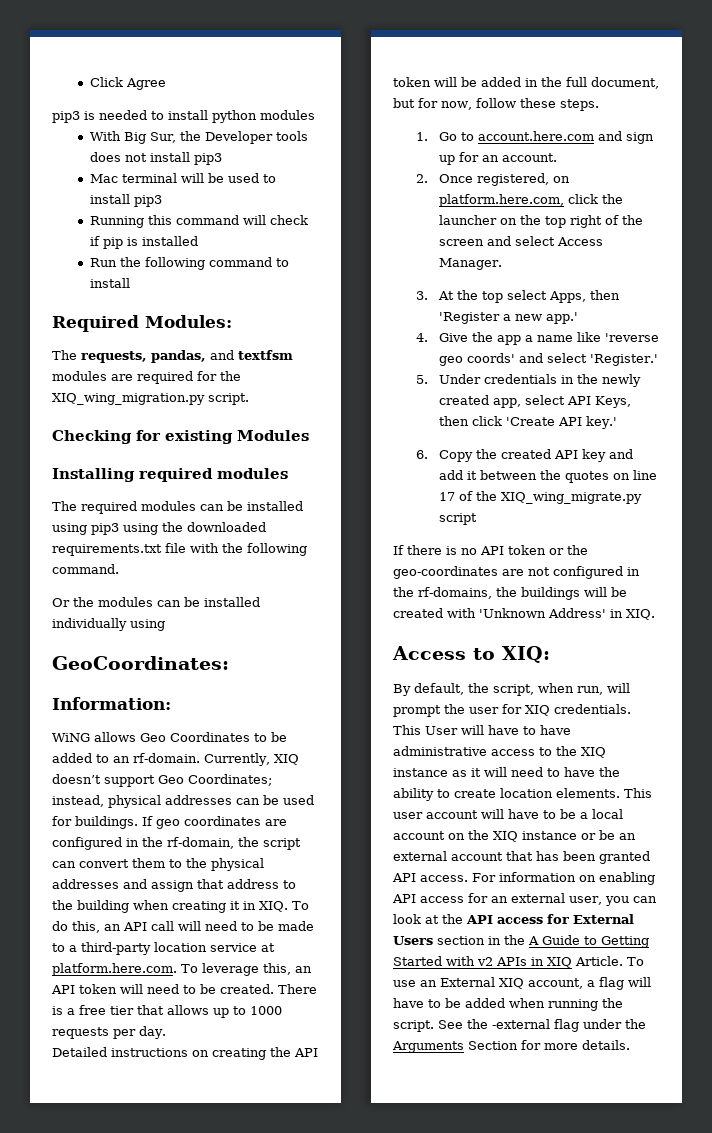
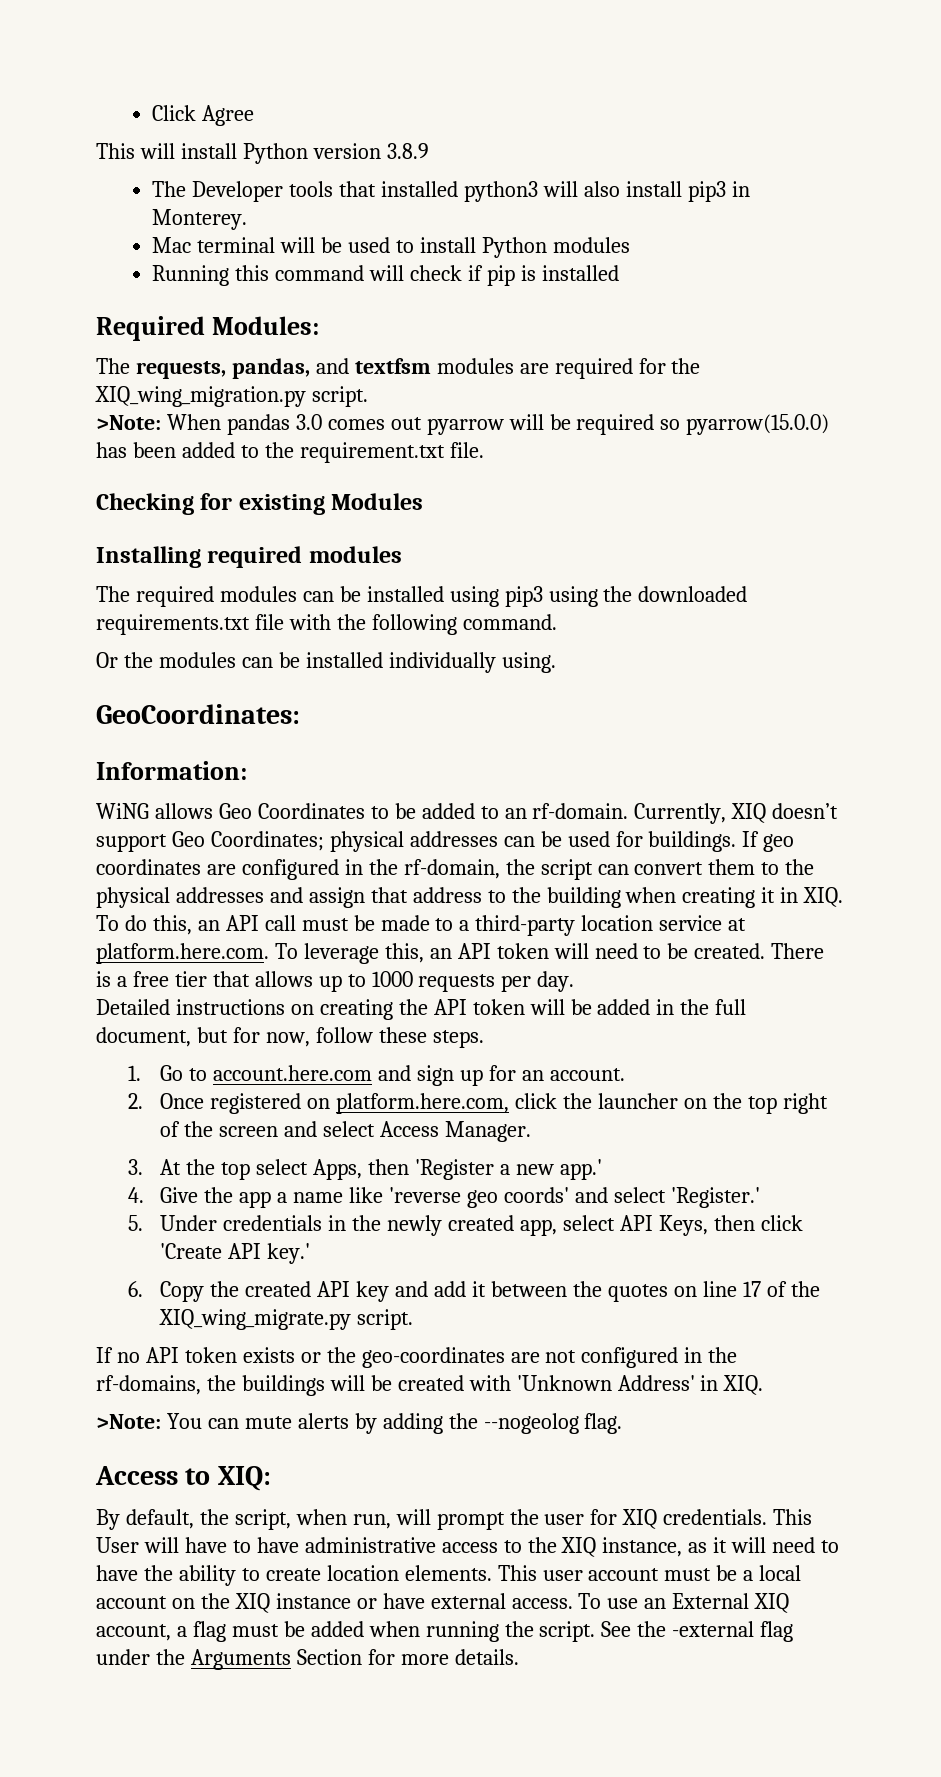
[52,110,315,123] [89,131,309,144] [89,152,222,165] pip3 is needed to install python modules // With Big Sur, the Developer tools does not install pip3 -> [96,143,429,164] [152,181,750,202] [152,209,248,230] This will install Python version 3.8.9 // The Developer tools that installed python3 will also install pip3 in Monterey.
[133,195,162,207] pip3 -> [482,237,630,258] Python modules
[89,257,289,270] [89,278,130,288] // Run the following command to install -> (619, 273) none
(249, 399) none -> [96,414,830,435] [96,442,484,463] // >Note: When pandas 3.0 comes out pyarrow will be required so pyarrow(15.0.0) has been added to the requirement.txt file.
[130,619,165,631] using -> [501,652,556,673] using.
[52,795,104,807] instead, -> (324, 841) none
[178,921,254,931] will need to -> [301,918,349,931] must
[477,173,550,186] registered, -> [210,1093,302,1114] registered
[439,513,478,525] [393,545,457,555] script // If there is -> [357,1309,414,1330] [96,1347,113,1363] script. // If
(546, 550) none -> [242,1347,295,1363] exists
(655, 614) none -> [96,1413,623,1434] // >Note: You can mute alerts by adding the --nogeolog flag.
[393,768,448,777] instance -> [602,1537,683,1557] instance,
[481,809,556,819] will have to -> [664,1568,712,1581] must
[599,830,636,840] [393,851,650,864] [392,872,655,885] [392,893,657,906] [393,914,634,924] [393,935,649,948] [393,956,623,968] be an external account that has been granted API access. For information on enabling API access for an external user, you can look at the API access for External Users section in the A Guide to Getting Started with v2 APIs in XIQ Article. -> [382,1593,573,1609] have external access.
[628,977,651,987] [393,998,441,1008] will have to -> [231,1624,279,1637] must

